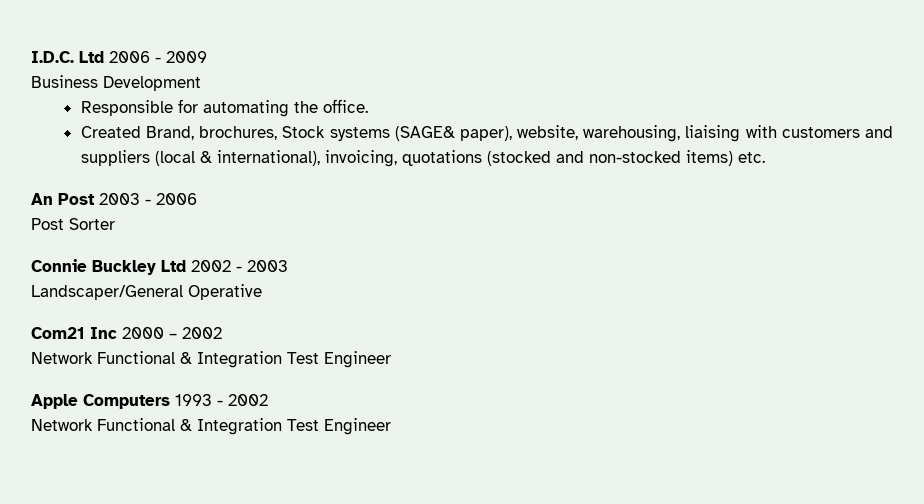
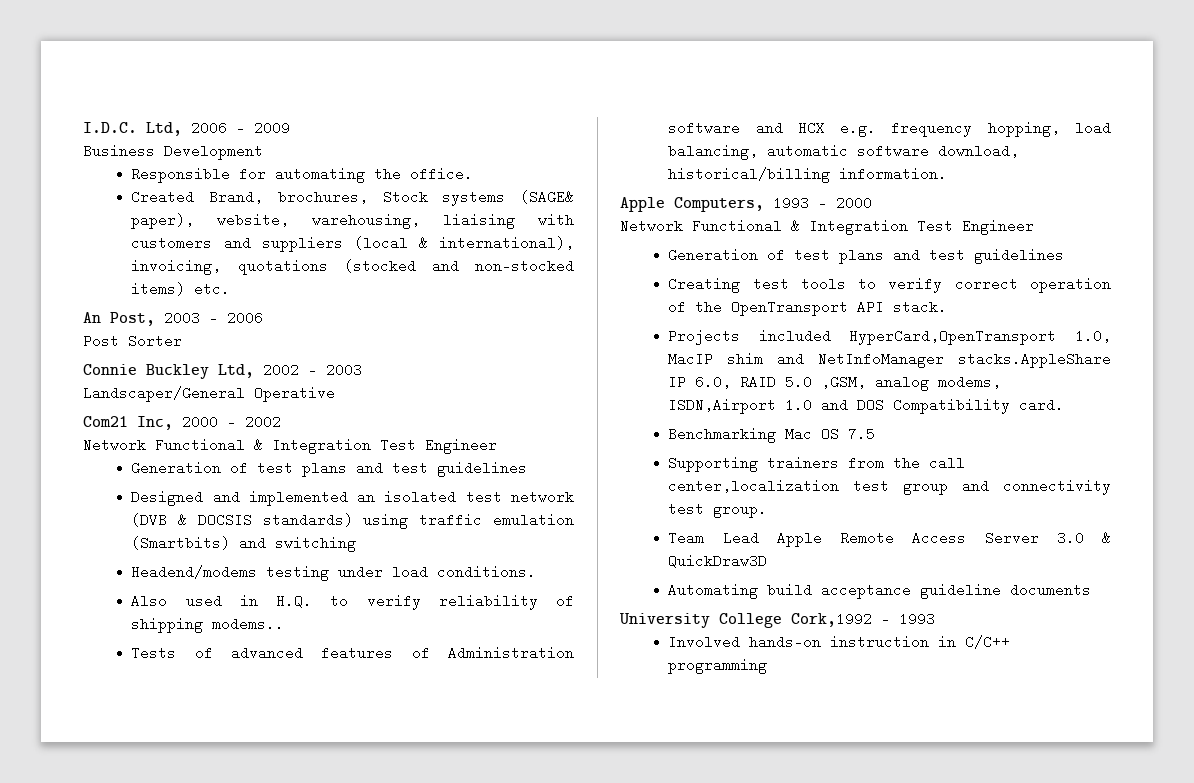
[79,51,104,63] Ltd -> [146,122,182,136] Ltd,
[58,193,95,205] Post -> [110,312,155,326] Post,
[161,260,186,272] Ltd -> [218,364,254,378] Ltd,
[90,327,117,339] Inc -> [137,416,173,430] Inc,
[31,394,170,409] // Apple Computers -> [131,461,528,477] [131,490,574,506] [131,513,574,529] [131,536,357,552] [131,565,537,581] [131,594,574,610] [131,617,285,633] [131,646,574,660] [668,121,1111,137] [668,144,1020,160] [668,167,948,183] [620,197,764,212] // Generation of test plans and test guidelines // Designed and implemented an isolated test network (DVB & DOCSIS standards) using traffic emulation (Smartbits) and switching // Headend/modems testing under load conditions. // Also used in H.Q. to verify reliability of shipping modems.. // Tests of advanced features of Administration software and HCX e.g. frequency hopping, load balancing, automatic software download, historical/billing information. // Apple Computers,
[228,394,268,406] [31,418,391,435] 2002 // Network Functional & Integration Test Engineer -> [836,196,872,210] [620,219,1034,235] [668,248,1065,264] [668,277,1111,293] [668,300,948,316] [668,329,1111,345] [668,352,1111,368] [668,375,1002,391] [668,398,1065,414] [668,427,876,443] [668,456,966,472] [668,479,1111,495] [668,502,768,518] [668,531,1111,547] [668,554,768,568] [668,583,1092,599] [619,612,935,628] [668,635,1011,649] [668,658,768,674] 2000 // Network Functional & Integration Test Engineer // Generation of test plans and test guidelines // Creating test tools to verify correct operation of the OpenTransport API stack. // Projects included HyperCard,OpenTransport 1.0, MacIP shim and NetInfoManager stacks.AppleShare IP 6.0, RAID 5.0 ,GSM, analog modems, ISDN,Airport 1.0 and DOS Compatibility card. // Benchmarking Mac OS 7.5 // Supporting trainers from the call center,localization test group and connectivity test group. // Team Lead Apple Remote Access Server 3.0 & QuickDraw3D // Automating build acceptance guideline documents // University College Cork,1992 - 1993 // Involved hands-on instruction in C/C++ programming

